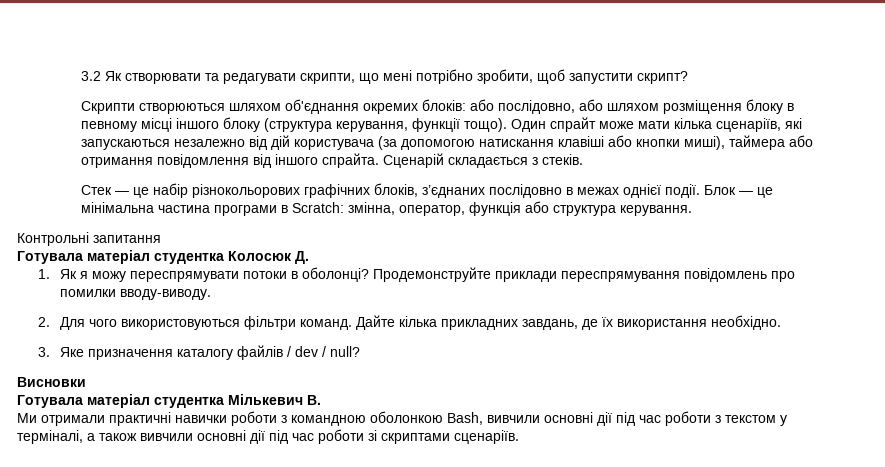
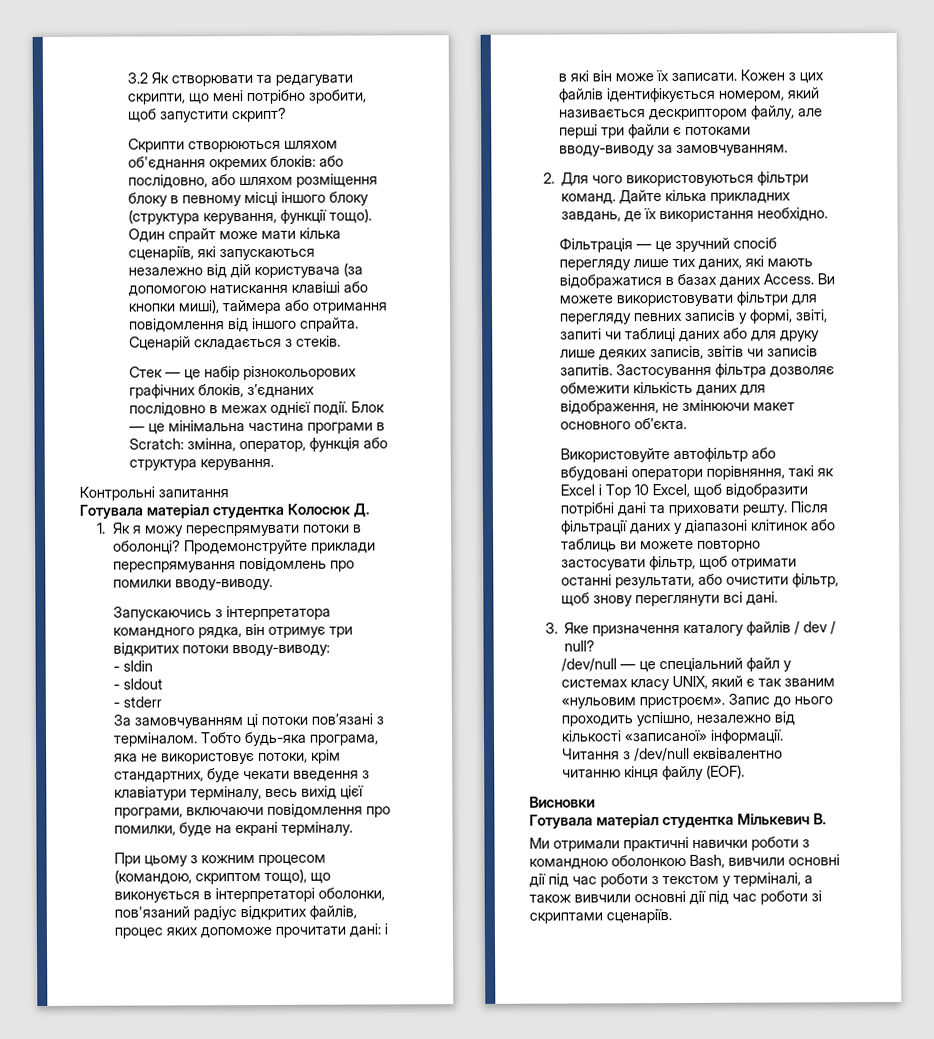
(211, 294) none -> [113,605,332,621] [113,623,354,639] [113,642,331,657] [113,660,154,672] [113,678,164,690] [113,696,163,708] [113,713,385,729] [114,731,380,747] [114,749,342,765] [114,768,371,783] [114,785,365,801] [114,803,392,819] [114,821,354,837] [114,852,327,867] [114,868,332,885] [114,887,386,903] [114,905,358,921] [114,923,389,939] [558,69,825,84] [558,87,821,103] [559,105,824,121] [559,124,752,139] [559,144,789,157] // Запускаючись з інтерпретатора командного рядка, він отримує три відкритих потоки вводу-виводу: // - sldin // - sldout // - stderr // За замовчуванням ці потоки пов’язані з терміналом. Тобто будь-яка програма, яка не використовує потоки, крім стандартних, буде чекати введення з клавіатури терміналу, весь вихід цієї програми, включаючи повідомлення про помилки, буде на екрані терміналу. // При цьому з кожним процесом (командою, скриптом тощо), що виконується в інтерпретаторі оболонки, пов'язаний радіус відкритих файлів, процес яких допоможе прочитати дані: і в які він може їх записати. Кожен з цих файлів ідентифікується номером, який називається дескриптором файлу, але перші три файли є потоками вводу-виводу за замовчуванням.
(781, 322) none -> [559,237,778,253] [559,255,814,271] [559,273,836,289] [559,291,818,307] [560,309,829,325] [560,327,821,343] [560,345,819,361] [560,363,836,379] [560,381,767,396] [560,399,796,415] [560,417,688,430] [560,447,777,463] [560,465,835,481] [560,483,809,499] [560,501,829,517] [561,519,837,535] [561,538,762,553] [561,555,798,571] [561,573,840,589] [561,591,779,607] // Фільтрація — це зручний спосіб перегляду лише тих даних, які мають відображатися в базах даних Access. Ви можете використовувати фільтри для перегляду певних записів у формі, звіті, запиті чи таблиці даних або для друку лише деяких записів, звітів чи записів запитів. Застосування фільтра дозволяє обмежити кількість даних для відображення, не змінюючи макет основного об’єкта. // Використовуйте автофільтр або вбудовані оператори порівняння, такі як Excel і Top 10 Excel, щоб відобразити потрібні дані та приховати решту. Після фільтрації даних у діапазоні клітинок або таблиць ви можете повторно застосувати фільтр, щоб отримати останні результати, або очистити фільтр, щоб знову переглянути всі дані.
(360, 351) none -> [561,657,793,673] [561,675,836,691] [561,693,834,709] [561,711,796,727] [561,729,785,744] [562,747,784,762] [562,764,746,781] // /dev/null — це спеціальний файл у системах класу UNIX, який є так званим «нульовим пристроєм». Запис до нього проходить успішно, незалежно від кількості «записаної» інформації. Читання з /dev/null еквівалентно читанню кінця файлу (EOF).

